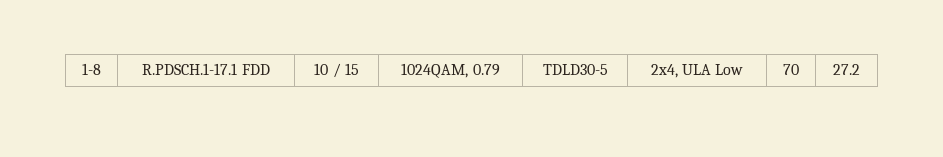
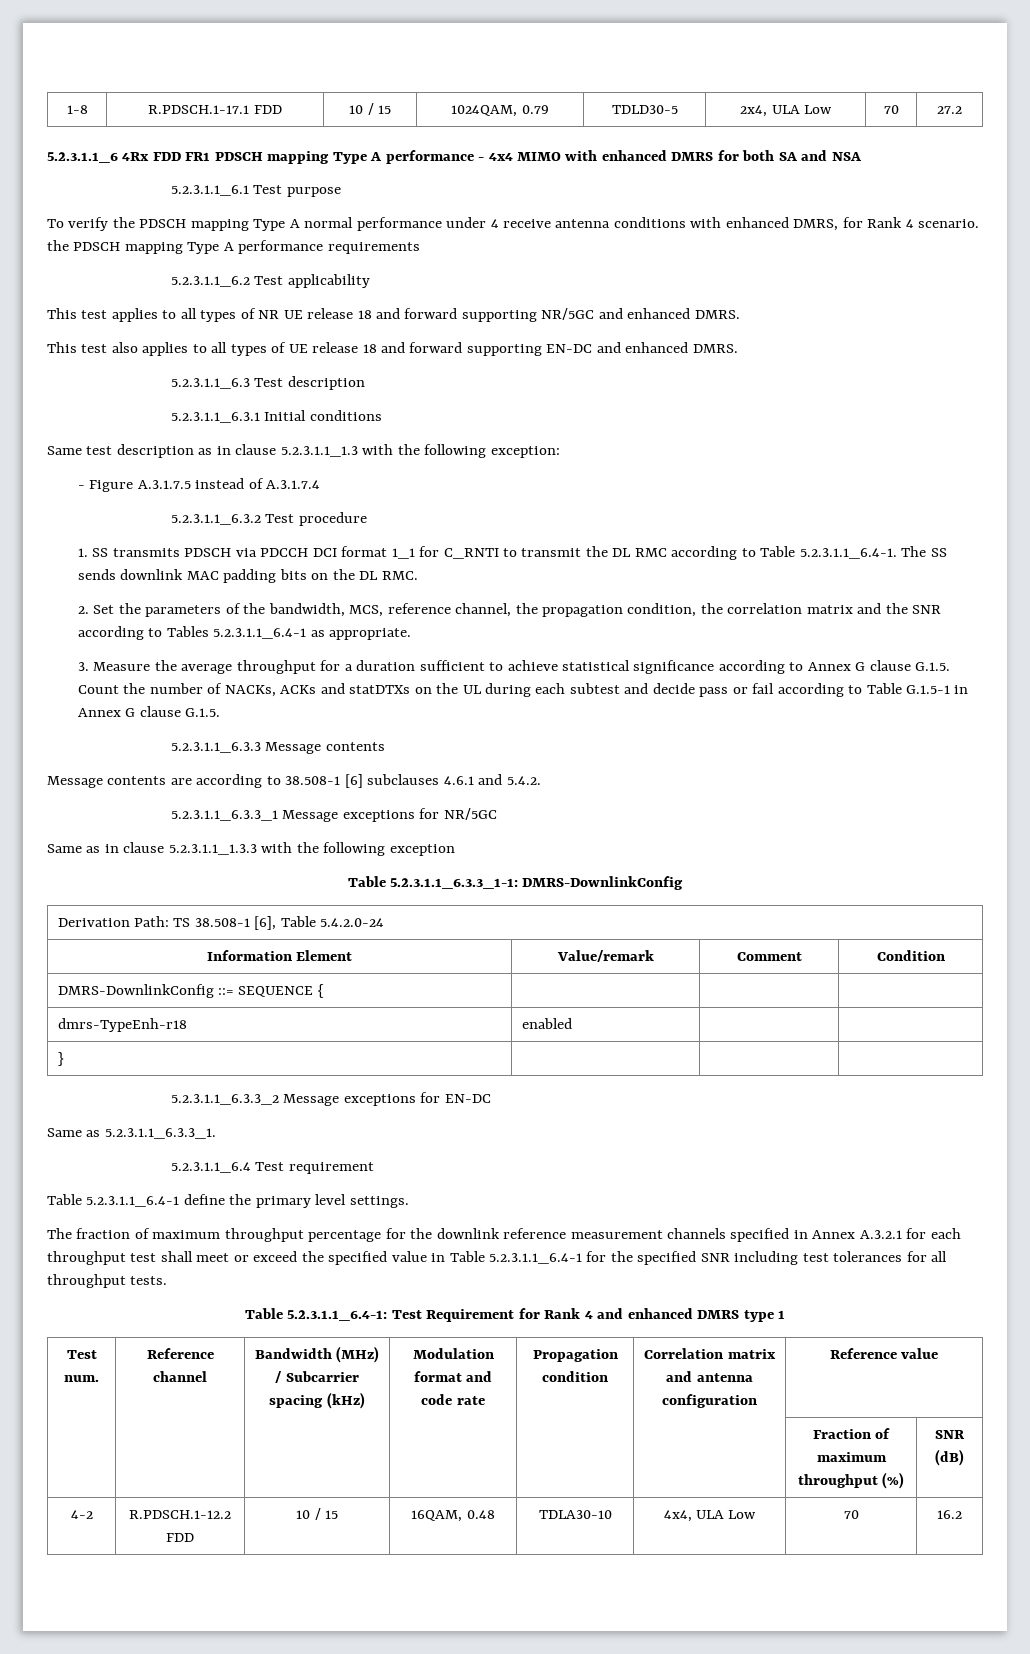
(860, 69) none -> [47,150,861,164] [170,185,341,197] [47,217,980,231] [47,240,420,254] [170,274,370,288] [47,308,740,322] [47,342,738,356] [170,376,365,390] [170,410,382,423] [47,444,560,458] [77,478,321,492] [170,512,367,526] [77,546,947,560] [77,569,418,583] [77,603,942,617] [77,626,412,640] [77,660,951,674] [77,683,969,697] [77,706,221,717] [170,742,385,754] [47,774,541,788] [170,808,497,822] [47,842,455,856] [347,876,684,890] [57,916,385,930] [206,950,353,961] [556,950,654,962] [736,952,802,961] [876,950,945,961] [57,984,324,998] [57,1018,187,1032] [521,1018,572,1029] [57,1052,64,1066] [170,1092,491,1106] [47,1128,216,1139] [170,1162,374,1174] [47,1194,409,1208] [47,1228,961,1242] [47,1251,948,1265] [47,1274,168,1288] [244,1308,786,1322] [66,1350,97,1359] [64,1375,99,1382] [146,1348,214,1359] [153,1371,207,1382] [254,1346,380,1363] [275,1371,359,1383] [269,1392,365,1409] [412,1348,494,1359] [413,1371,493,1382] [421,1394,485,1405] [532,1349,618,1362] [542,1371,608,1382] [644,1348,776,1359] [666,1371,753,1382] [662,1394,757,1408] [829,1348,939,1359] [812,1428,891,1439] [816,1452,887,1462] [797,1472,905,1489] [935,1430,965,1439] [935,1449,964,1466] [70,1510,93,1519] [129,1510,231,1519] [166,1533,194,1542] [296,1508,338,1520] [411,1510,495,1522] [538,1510,612,1519] [663,1510,757,1522] [843,1510,859,1519] [937,1510,962,1519] // 5.2.3.1.1_6 4Rx FDD FR1 PDSCH mapping Type A performance - 4x4 MIMO with enhanced DMRS for both SA and NSA // 5.2.3.1.1_6.1 Test purpose // To verify the PDSCH mapping Type A normal performance under 4 receive antenna conditions with enhanced DMRS, for Rank 4 scenario. the PDSCH mapping Type A performance requirements // 5.2.3.1.1_6.2 Test applicability // This test applies to all types of NR UE release 18 and forward supporting NR/5GC and enhanced DMRS. // This test also applies to all types of UE release 18 and forward supporting EN-DC and enhanced DMRS. // 5.2.3.1.1_6.3 Test description // 5.2.3.1.1_6.3.1 Initial conditions // Same test description as in clause 5.2.3.1.1_1.3 with the following exception: // - Figure A.3.1.7.5 instead of A.3.1.7.4 // 5.2.3.1.1_6.3.2 Test procedure // 1. SS transmits PDSCH via PDCCH DCI format 1_1 for C_RNTI to transmit the DL RMC according to Table 5.2.3.1.1_6.4-1. The SS sends downlink MAC padding bits on the DL RMC. // 2. Set the parameters of the bandwidth, MCS, reference channel, the propagation condition, the correlation matrix and the SNR according to Tables 5.2.3.1.1_6.4-1 as appropriate. // 3. Measure the average throughput for a duration sufficient to achieve statistical significance according to Annex G clause G.1.5. Count the number of NACKs, ACKs and statDTXs on the UL during each subtest and decide pass or fail according to Table G.1.5-1 in Annex G clause G.1.5. // 5.2.3.1.1_6.3.3 Message contents // Message contents are according to 38.508-1 [6] subclauses 4.6.1 and 5.4.2. // 5.2.3.1.1_6.3.3_1 Message exceptions for NR/5GC // Same as in clause 5.2.3.1.1_1.3.3 with the following exception // Table 5.2.3.1.1_6.3.3_1-1: DMRS-DownlinkConfig // Derivation Path: TS 38.508-1 [6], Table 5.4.2.0-24 // Information Element | Value/remark | Comment | Condition // DMRS-DownlinkConfig ::= SEQUENCE { | | | // dmrs-TypeEnh-r18 | enabled | | // } | | | // 5.2.3.1.1_6.3.3_2 Message exceptions for EN-DC // Same as 5.2.3.1.1_6.3.3_1. // 5.2.3.1.1_6.4 Test requirement // Table 5.2.3.1.1_6.4-1 define the primary level settings. // The fraction of maximum throughput percentage for the downlink reference measurement channels specified in Annex A.3.2.1 for each throughput test shall meet or exceed the specified value in Table 5.2.3.1.1_6.4-1 for the specified SNR including test tolerances for all throughput tests. // Table 5.2.3.1.1_6.4-1: Test Requirement for Rank 4 and enhanced DMRS type 1 // Test num. | Reference channel | Bandwidth (MHz) / Subcarrier spacing (kHz) | Modulation format and code rate | Propagation condition | Correlation matrix and antenna configuration | Reference value // | | | | | | Fraction of maximum throughput (%) | SNR (dB) // 4-2 | R.PDSCH.1-12.2 FDD | 10 / 15 | 16QAM, 0.48 | TDLA30-10 | 4x4, ULA Low | 70 | 16.2

